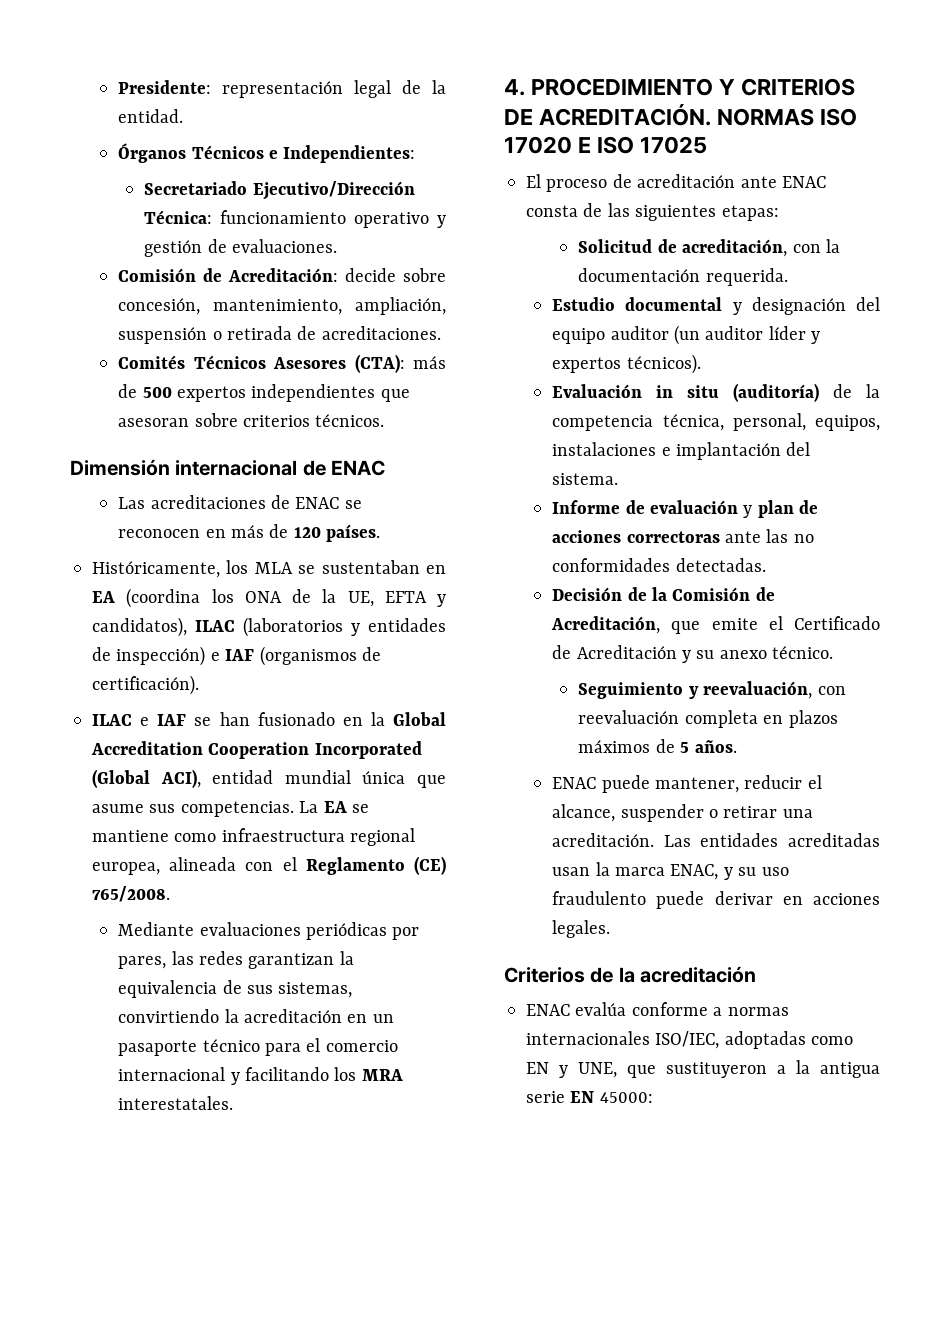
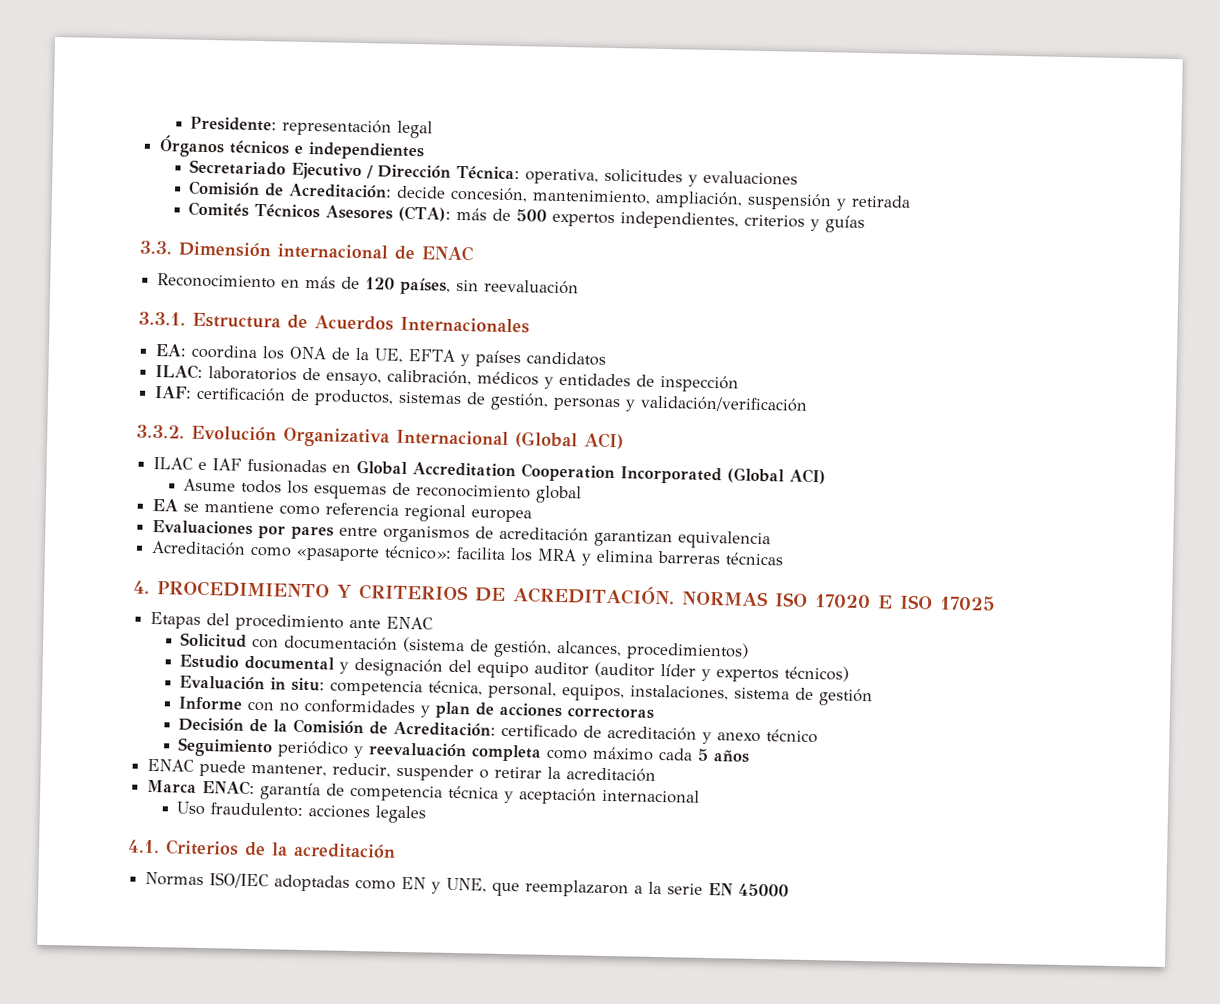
[402,80,446,94] [118,109,184,123] [118,143,416,163] [144,181,415,200] [144,210,446,228] [144,239,338,257] de la entidad. // Órganos Técnicos e Independientes: // Secretariado Ejecutivo/Dirección Técnica: funcionamiento operativo y gestión de evaluaciones. -> [159,135,426,161] [189,159,799,187] // Órganos técnicos e independientes // Secretariado Ejecutivo / Dirección Técnica: operativa, solicitudes y evaluaciones
[402,268,446,282] sobre -> (447, 192) none
[212,331,222,340] o -> [836,198,848,211] y
[297,326,441,340] de acreditaciones. -> (912, 201) none
[251,384,410,402] [118,413,385,427] [70,459,386,476] [118,495,362,509] [118,524,381,542] [92,560,446,578] [92,588,201,608] independientes que asesoran sobre criterios técnicos. // Dimensión internacional de ENAC // Las acreditaciones de ENAC se reconocen en más de 120 países. // Históricamente, los MLA se sustentaban en EA (coordina -> [620,211,866,233] [139,240,475,262] [157,273,580,295] [138,311,530,334] [155,344,259,360] independientes, criterios y guías // 3.3. Dimensión internacional de ENAC // Reconocimiento en más de 120 países, sin reevaluación // 3.3.1. Estructura de Acuerdos Internacionales // EA: coordina
[92,617,446,637] [92,646,381,666] [92,675,199,695] [92,712,385,726] candidatos), ILAC (laboratorios y entidades de inspección) e IAF (organismos de certificación). // ILAC e IAF se han fusionado en la -> [475,350,607,368] [155,364,740,393] [154,386,809,413] [136,424,624,450] [153,456,352,474] países candidatos // ILAC: laboratorios de ensayo, calibración, médicos y entidades de inspección // IAF: certificación de productos, sistemas de gestión, personas y validación/verificación // 3.3.2. Evolución Organizativa Internacional (Global ACI) // ILAC e IAF fusionadas en
[160,769,446,788] [92,801,369,817] [92,828,416,846] [92,856,446,875] [92,886,170,902] [118,922,420,940] [118,951,354,969] [118,980,353,998] [118,1009,394,1023] [118,1038,398,1056] [118,1067,403,1085] [118,1096,234,1110] ACI), entidad mundial única que asume sus competencias. La EA se mantiene como infraestructura regional europea, alineada con el Reglamento (CE) 765/2008. // Mediante evaluaciones periódicas por pares, las redes garantizan la equivalencia de sus sistemas, convirtiendo la acreditación en un pasaporte técnico para el comercio internacional y facilitando los MRA interestatales. -> [789,468,827,485] [183,478,583,504] [152,498,533,523] [152,519,772,550] [151,540,785,566] ACI) // Asume todos los esquemas de reconocimiento global // EA se mantiene como referencia regional europea // Evaluaciones por pares entre organismos de acreditación garantizan equivalencia // Acreditación como «pasaporte técnico»: facilita los MRA y elimina barreras técnicas
[526,174,826,192] [526,203,779,221] [578,239,841,257] [578,268,788,286] El proceso de acreditación ante ENAC consta de las siguientes etapas: // Solicitud de acreditación, con la documentación requerida. -> [150,611,434,632] [180,632,750,661] Etapas del procedimiento ante ENAC // Solicitud con documentación (sistema de gestión, alcances, procedimientos)
[674,325,764,345] (un auditor -> [594,661,656,678] (auditor
[626,354,701,374] técnicos). -> [784,665,850,682] técnicos)
[687,383,880,402] [552,413,880,431] [552,442,811,460] [552,473,619,485] [552,500,739,514] situ (auditoría) de la competencia técnica, personal, equipos, instalaciones e implantación del sistema. // Informe de evaluación -> [291,677,874,707] [178,696,417,715] situ: competencia técnica, personal, equipos, instalaciones, sistema de gestión // Informe con no conformidades
[725,529,814,543] [552,558,766,572] ante las no conformidades detectadas. -> (655, 713) none
[551,616,880,634] [552,645,834,663] [578,681,846,699] [578,710,838,728] [578,739,737,753] [552,775,822,793] [552,804,813,822] [552,833,880,847] [552,862,789,880] [552,891,880,909] [552,920,611,938] [504,966,757,983] [526,1002,789,1016] [526,1031,720,1049] Acreditación, que emite el Certificado de Acreditación y su anexo técnico. // Seguimiento y reevaluación, con reevaluación completa en plazos máximos de 5 años. // ENAC puede mantener, reducir el alcance, suspender o retirar una acreditación. Las entidades acreditadas usan la marca ENAC, y su uso fraudulento puede derivar en acciones legales. // Criterios de la acreditación // ENAC evalúa conforme a normas internacionales ISO/IEC, -> [393,721,819,745] [177,737,751,763] [147,758,657,782] [147,779,701,805] [176,801,427,824] [127,839,396,859] [145,871,270,889] Acreditación: certificado de acreditación y anexo técnico // Seguimiento periódico y reevaluación completa como máximo cada 5 años // ENAC puede mantener, reducir, suspender o retirar la acreditación // Marca ENAC: garantía de competencia técnica y aceptación internacional // Uso fraudulento: acciones legales // 4.1. Criterios de la acreditación // Normas ISO/IEC
[666,1062,767,1078] sustituyeron -> [525,879,630,898] reemplazaron
[820,1062,880,1078] antigua -> (663, 888) none
[599,1092,653,1103] 45000: -> [738,883,790,897] 45000

